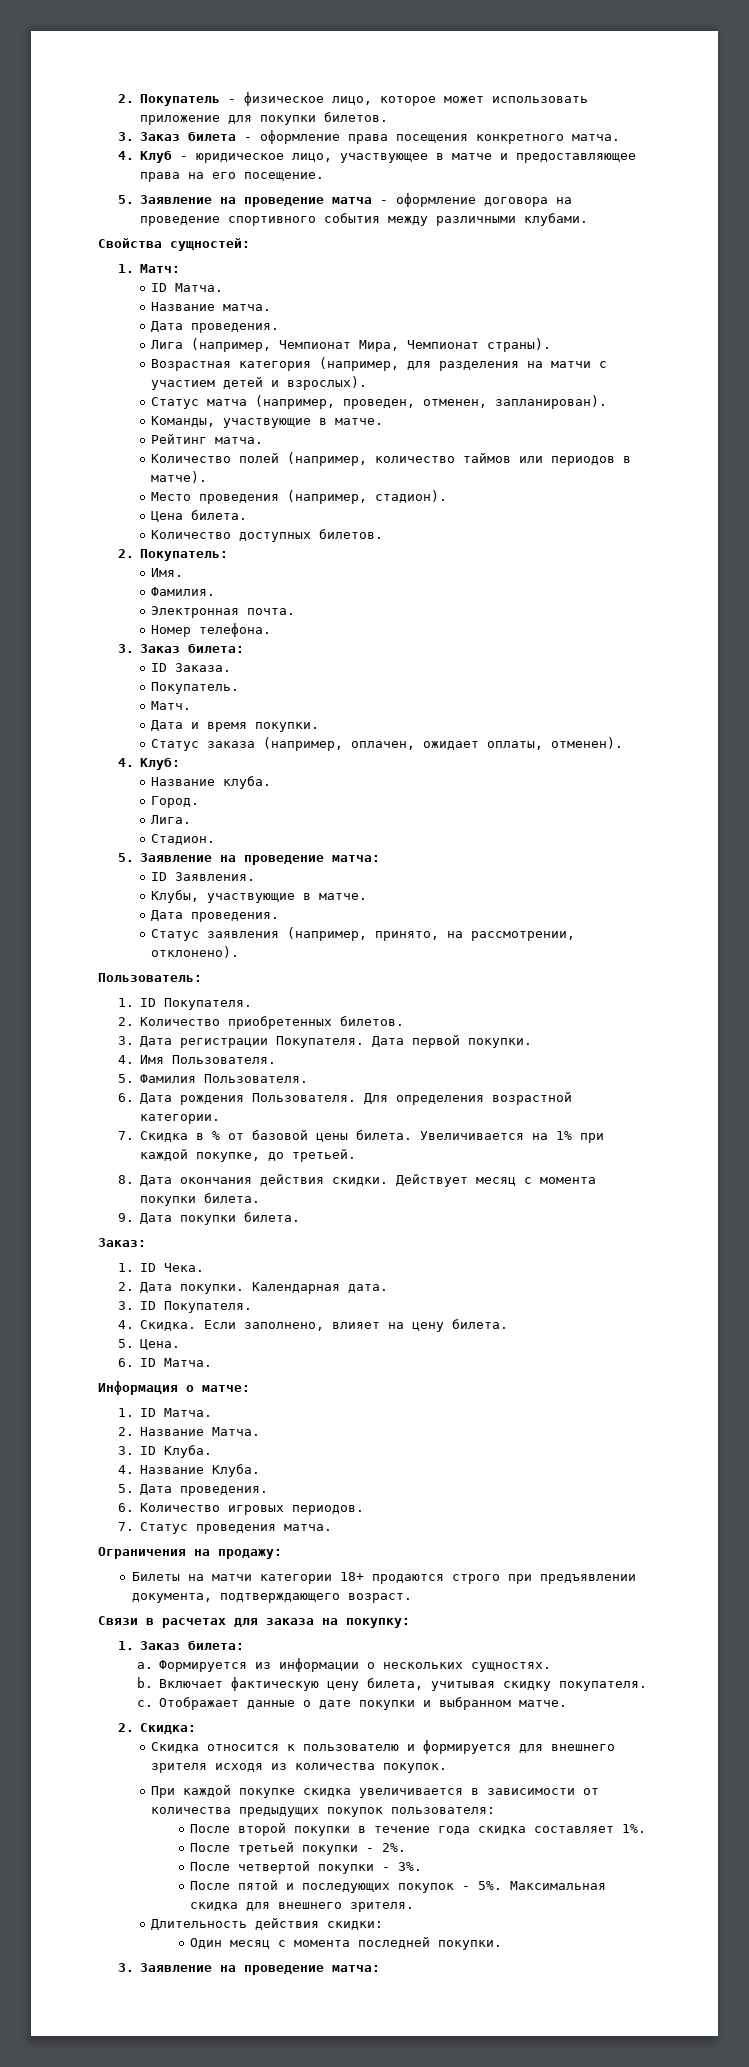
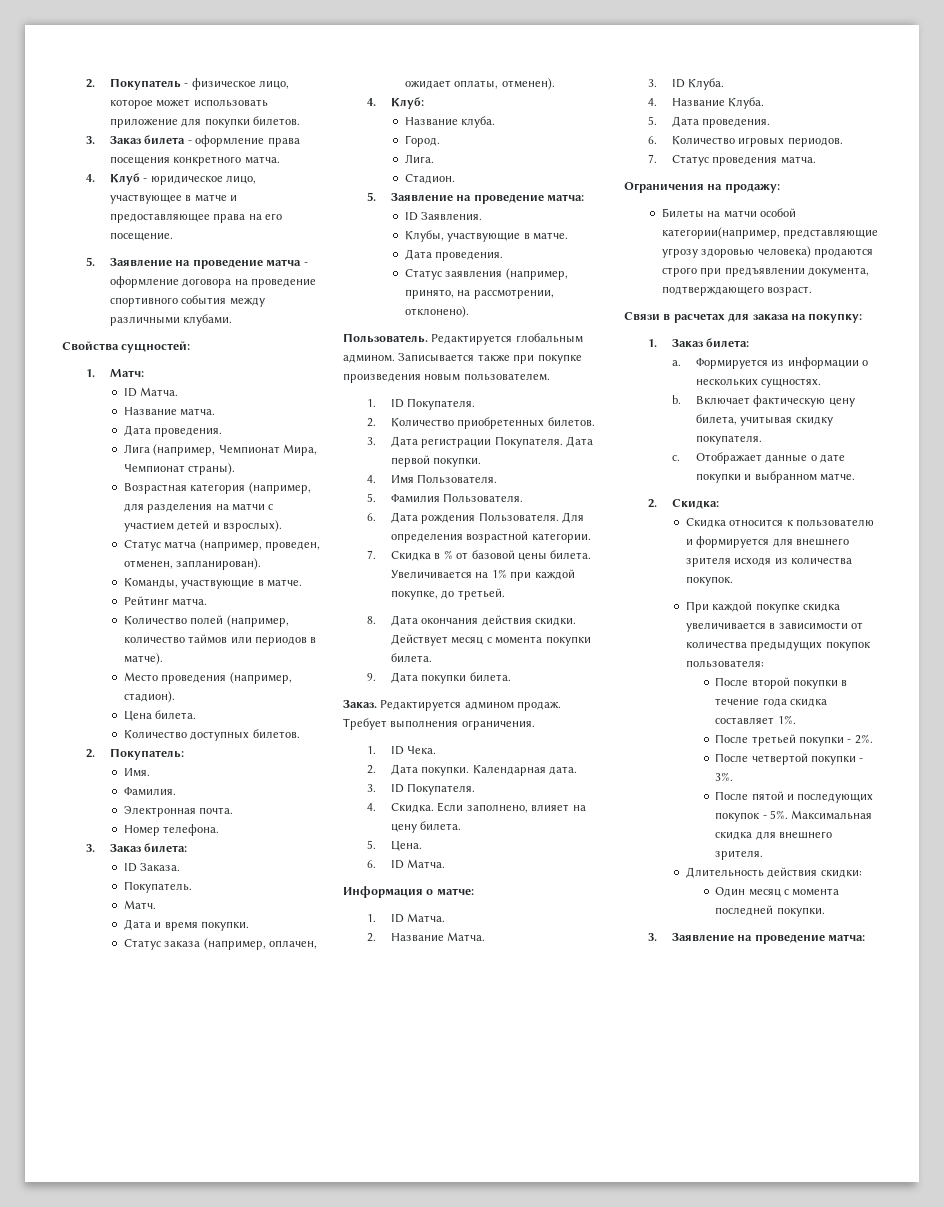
[98,973,202,982] Пользователь: -> [343,333,583,345] [343,353,582,364] [343,373,550,383] Пользователь. Редактируется глобальным админом. Записывается также при покупке произведения новым пользователем.
[98,1238,146,1247] Заказ: -> [343,700,562,711] [343,718,535,730] Заказ. Редактируется админом продаж. Требует выполнения ограничения.
[259,1572,364,1584] категории 18+ -> [759,208,796,217] [661,227,879,239] [661,246,811,258] особой категории(например, представляющие угрозу здоровью человека)

